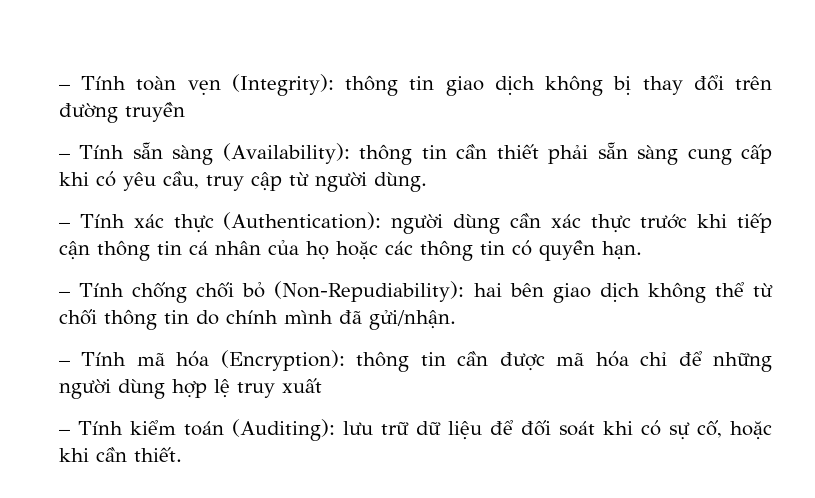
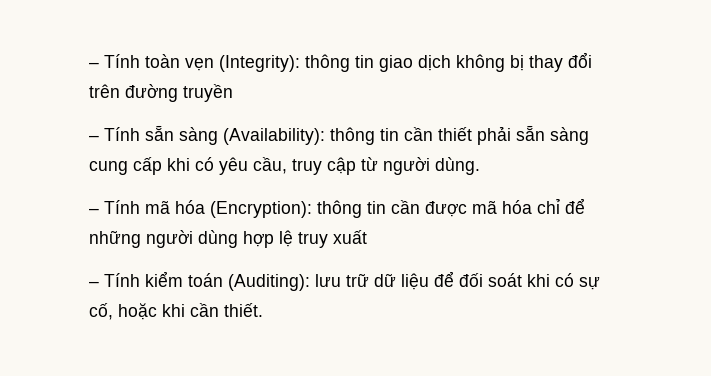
[59,212,773,234] [59,240,642,261] [59,281,774,303] [59,309,456,330] // – Tính xác thực (Authentication): người dùng cần xác thực trước khi tiếp cận thông tin cá nhân của họ hoặc các thông tin có quyền hạn. // – Tính chống chối bỏ (Non-Repudiability): hai bên giao dịch không thể từ chối thông tin do chính mình đã gửi/nhận. -> (480, 166) none

